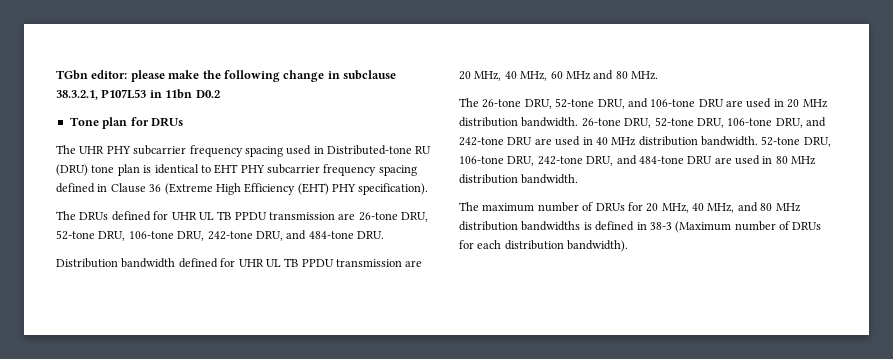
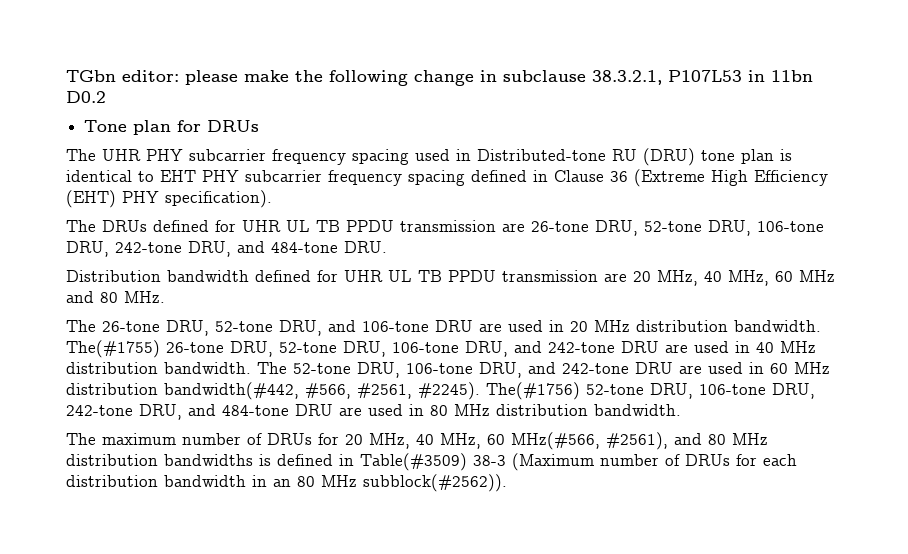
(579, 122) none -> [66,340,160,358] The(#1755)
(758, 141) none -> [257,362,830,378] [66,382,580,400] The 52-tone DRU, 106-tone DRU, and 242-tone DRU are used in 60 MHz distribution bandwidth(#442, #566, #2561, #2245). The(#1756)
(735, 208) none -> [487,432,668,450] 60 MHz(#566, #2561),
(647, 226) none -> [360,453,467,471] Table(#3509)
[567,240,629,252] bandwidth). -> [164,474,507,492] bandwidth in an 80 MHz subblock(#2562)).

